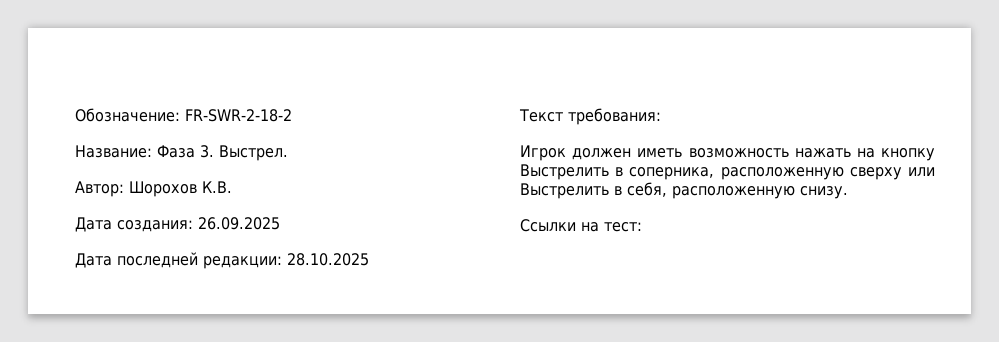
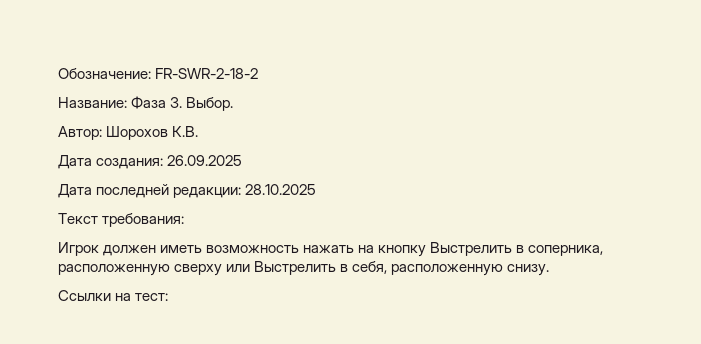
[219,145,288,161] Выстрел. -> [186,97,234,111] Выбор.

